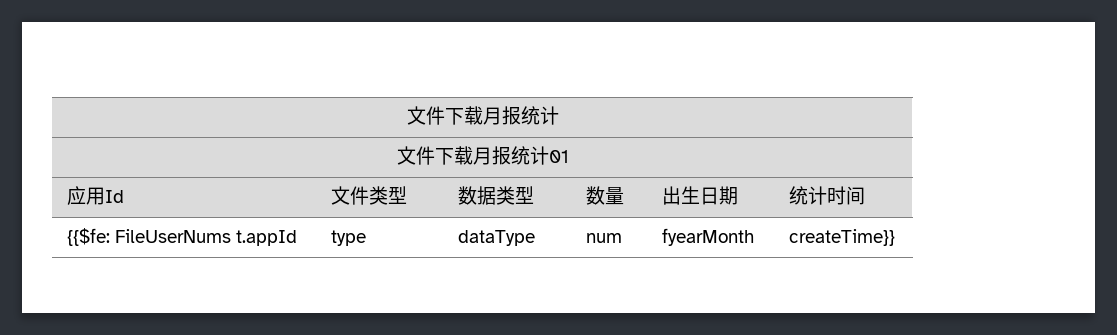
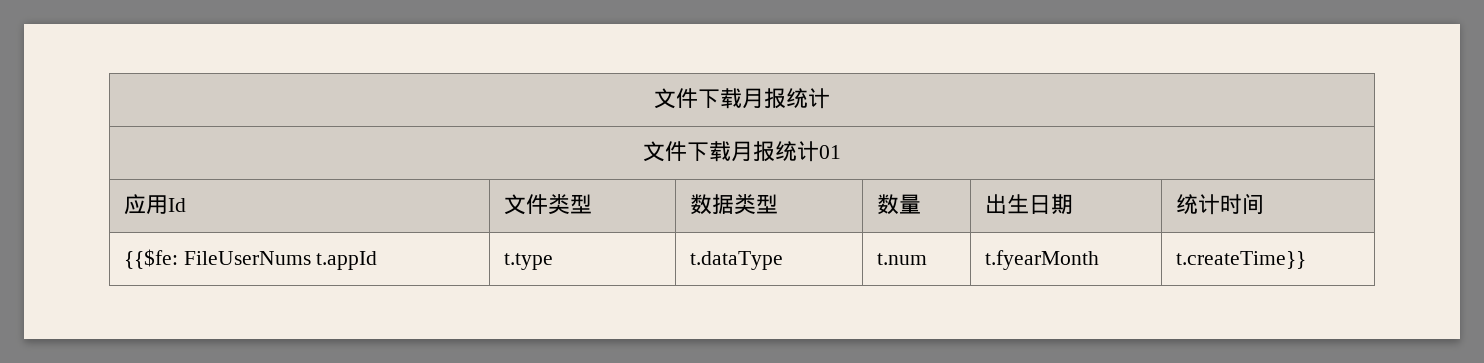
[331,230,367,246] [458,230,536,246] [586,233,623,243] [662,228,755,246] [789,229,896,246] type | dataType | num | fyearMonth | createTime}} -> [503,253,553,270] [689,251,783,270] [876,253,927,265] [984,250,1099,270] [1175,251,1306,269] t.type | t.dataType | t.num | t.fyearMonth | t.createTime}}

